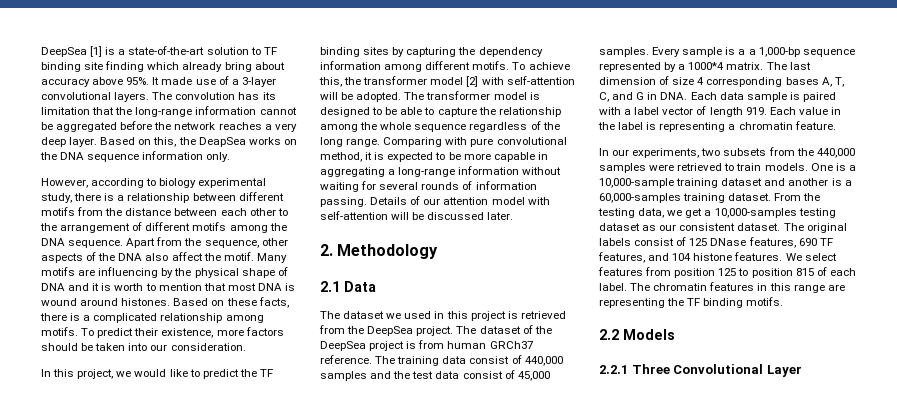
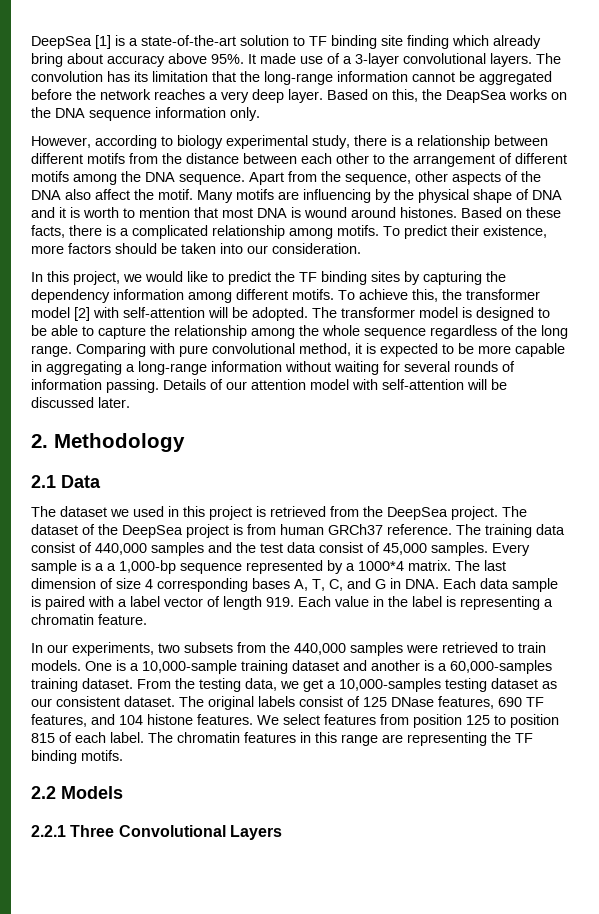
[766,365,802,377] Layer -> [229,825,282,840] Layers

